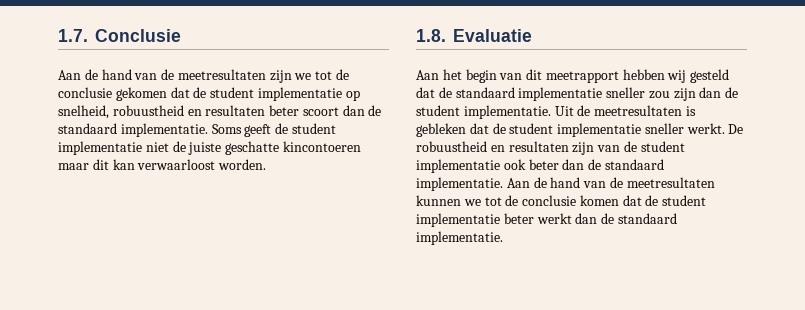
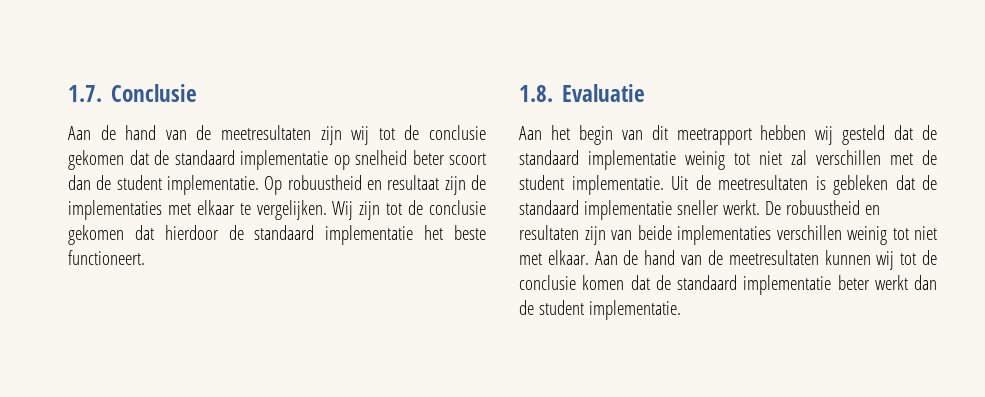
[294,73,312,80] we -> [351,126,370,145] wij
[210,87,255,98] student -> [174,150,235,165] standaard
[58,105,382,119] [58,123,336,137] [58,141,361,155] [58,159,267,170] snelheid, robuustheid en resultaten beter scoort dan de standaard implementatie. Soms geeft de student implementatie niet de juiste geschatte kincontoeren maar dit kan verwaarloost worden. -> [355,150,486,165] [68,175,486,195] [68,200,487,220] [68,225,486,245] [68,250,145,265] snelheid beter scoort dan de student implementatie. Op robuustheid en resultaat zijn de implementaties met elkaar te vergelijken. Wij zijn tot de conclusie gekomen dat hierdoor de standaard implementatie het beste functioneert.
[606,87,722,101] sneller zou zijn dan -> [685,150,913,170] weinig tot niet zal verschillen met
[509,123,554,134] student -> [519,200,579,215] standaard
[623,141,685,152] [416,159,664,173] [416,177,503,191] de student implementatie ook beter dan de standaard implementatie. -> [637,225,937,245] [519,250,589,265] beide implementaties verschillen weinig tot niet met elkaar.
[463,199,481,206] we -> [876,251,895,270] wij
[662,195,707,206] student -> [677,275,737,290] standaard
[617,213,677,224] standaard -> [538,300,584,315] student

